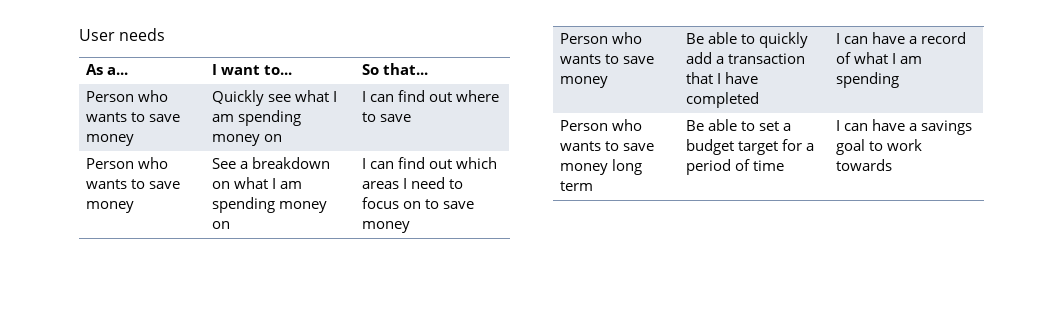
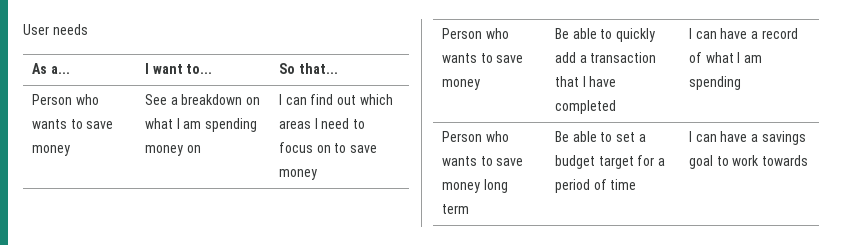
[86,90,169,102] [86,112,181,122] [86,134,135,146] [212,90,338,106] [212,110,302,126] [212,134,283,146] [362,90,500,102] [362,112,412,122] // Person who wants to save money | Quickly see what I am spending money on | I can find out where to save -> (338, 68) none

